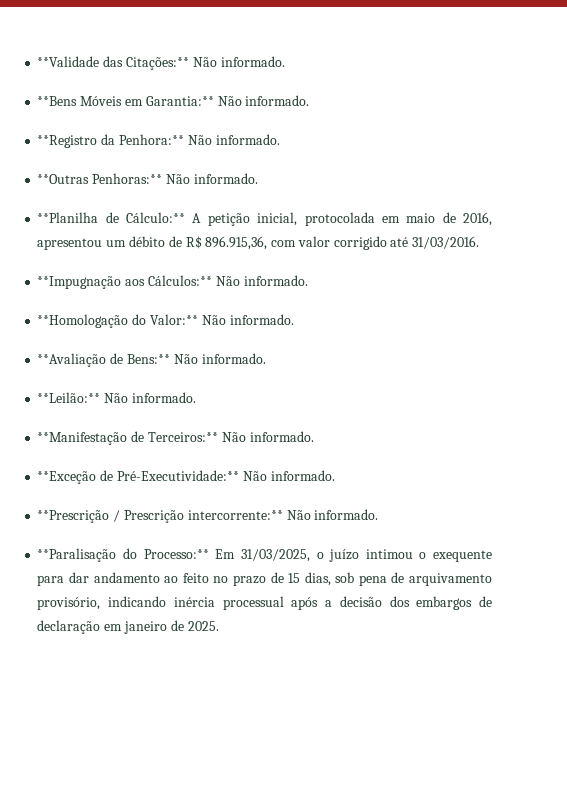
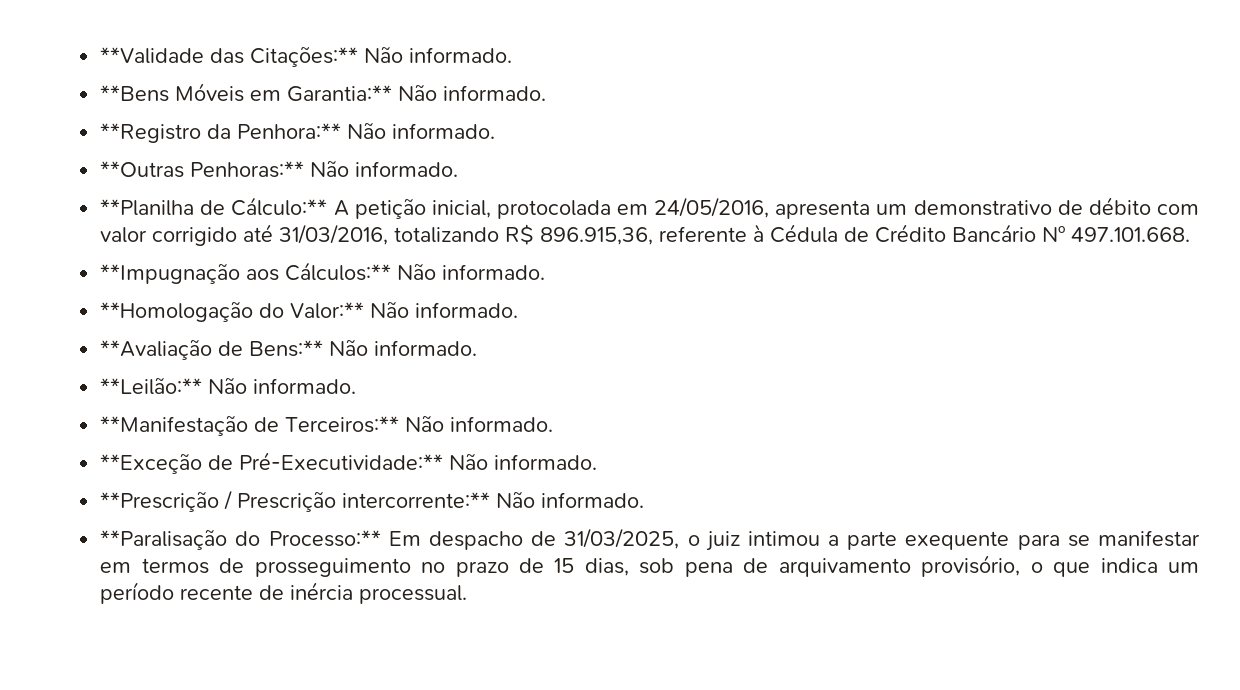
[406,212,493,226] [37,236,480,250] maio de 2016, apresentou um débito de R$ 896.915,36, com valor corrigido até 31/03/2016. -> [654,197,1199,219] [100,224,1191,246] 24/05/2016, apresenta um demonstrativo de débito com valor corrigido até 31/03/2016, totalizando R$ 896.915,36, referente à Cédula de Crédito Bancário Nº 497.101.668.
[240,549,492,562] [37,572,209,586] 31/03/2025, o juízo intimou o exequente para dar andamento ao feito -> [428,528,1200,551] [100,558,411,577] despacho de 31/03/2025, o juiz intimou a parte exequente para se manifestar em termos de prosseguimento
[108,596,493,610] [37,620,219,634] indicando inércia processual após a decisão dos embargos de declaração em janeiro de 2025. -> [1030,558,1200,577] [100,582,468,604] o que indica um período recente de inércia processual.

